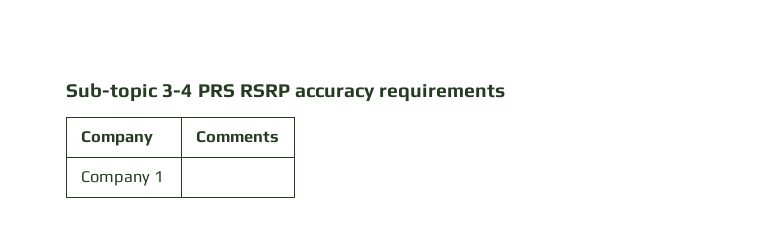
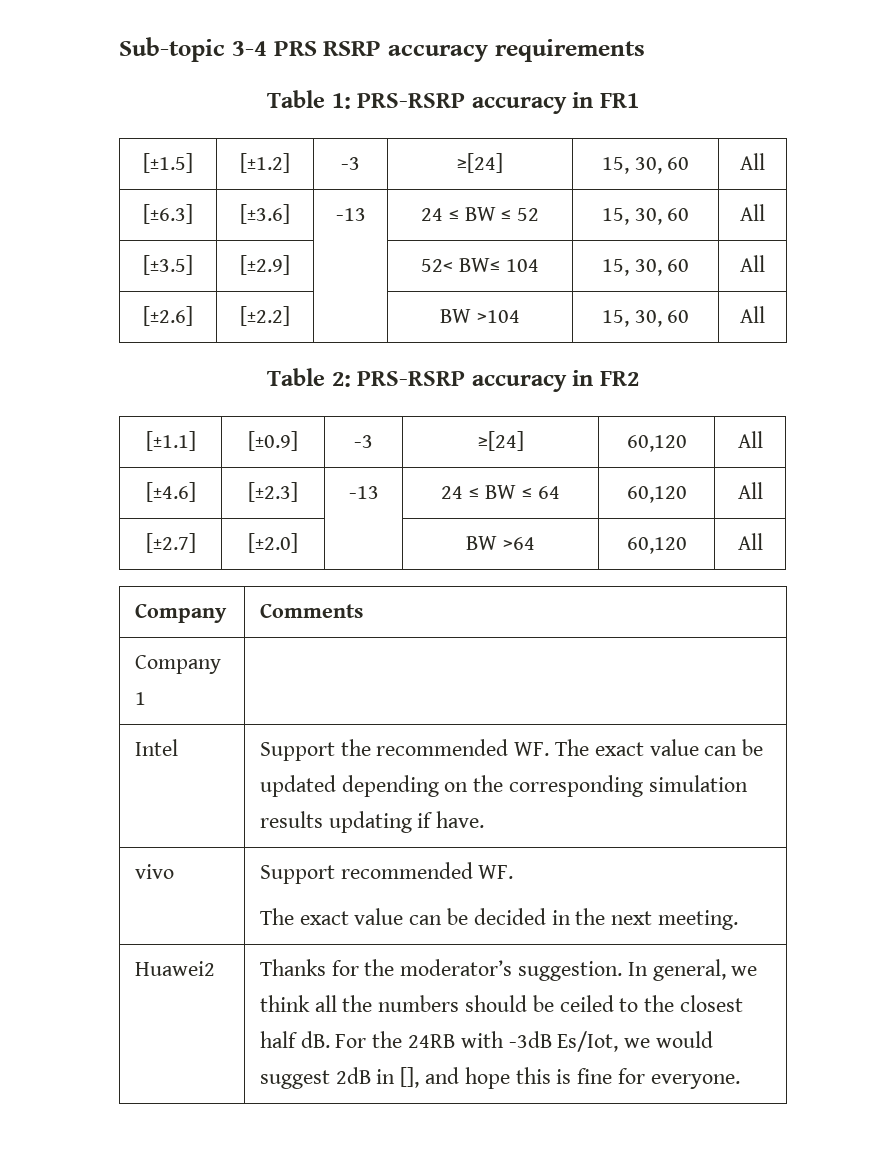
[80,131,153,146] [195,131,279,143] [80,171,165,186] // Company | Comments // Company 1 | -> [267,90,639,114] [143,153,193,173] [240,153,290,173] [341,157,360,170] [457,153,503,173] [601,157,690,174] [740,153,765,170] [143,204,193,224] [240,204,290,224] [335,208,366,221] [420,207,540,221] [601,208,690,225] [740,204,765,221] [143,255,193,275] [240,255,290,275] [421,258,539,272] [601,259,690,276] [740,255,765,272] [143,306,193,326] [240,306,290,326] [440,309,520,323] [601,310,690,327] [740,306,765,323] [267,368,639,392] [145,431,196,451] [248,431,298,451] [354,435,373,448] [477,431,524,451] [626,435,687,452] [737,431,763,448] [145,482,196,502] [248,482,298,502] [348,486,379,499] [441,485,560,499] [626,486,687,503] [737,482,763,499] [145,533,196,553] [248,533,298,553] [466,536,535,550] [626,537,687,554] [737,533,763,550] [134,603,227,623] [259,603,363,618] [134,655,221,674] [134,692,146,705] [134,739,178,756] [259,739,764,761] [259,775,748,797] [259,811,485,833] [134,864,174,879] [259,862,514,884] [259,908,739,930] [134,961,215,976] [259,959,758,981] [259,995,744,1012] [259,1031,714,1052] [259,1067,740,1089] // Table 1: PRS-RSRP accuracy in FR1 // [±1.5] | [±1.2] | -3 | ≥[24] | 15, 30, 60 | All // [±6.3] | [±3.6] | -13 | 24 ≤ BW ≤ 52 | 15, 30, 60 | All // [±3.5] | [±2.9] | | 52< BW≤ 104 | 15, 30, 60 | All // [±2.6] | [±2.2] | | BW >104 | 15, 30, 60 | All // Table 2: PRS-RSRP accuracy in FR2 // [±1.1] | [±0.9] | -3 | ≥[24] | 60,120 | All // [±4.6] | [±2.3] | -13 | 24 ≤ BW ≤ 64 | 60,120 | All // [±2.7] | [±2.0] | | BW >64 | 60,120 | All // Company | Comments // Company 1 | // Intel | Support the recommended WF. The exact value can be updated depending on the corresponding simulation results updating if have. // vivo | Support recommended WF. // The exact value can be decided in the next meeting. // Huawei2 | Thanks for the moderator’s suggestion. In general, we think all the numbers should be ceiled to the closest half dB. For the 24RB with -3dB Es/Iot, we would suggest 2dB in [], and hope this is fine for everyone.

